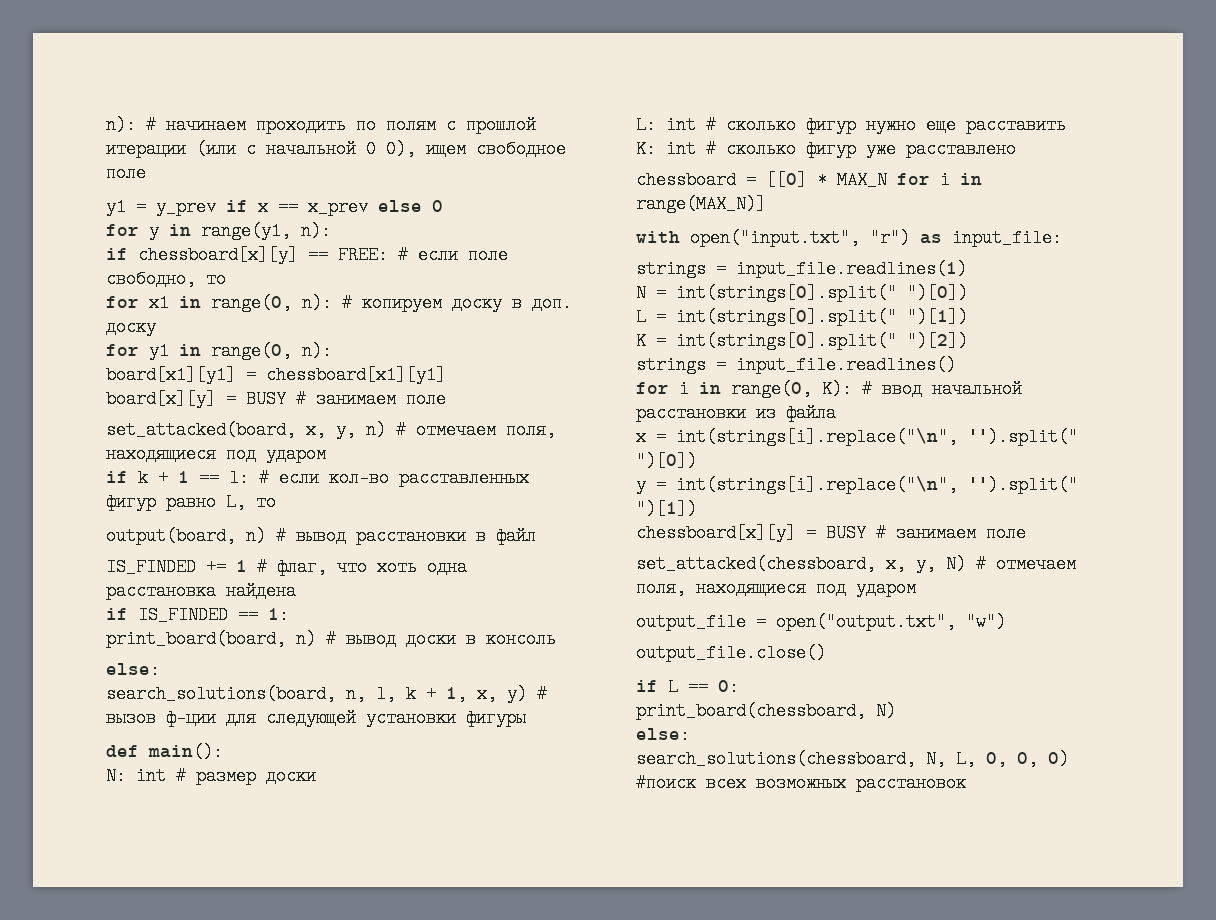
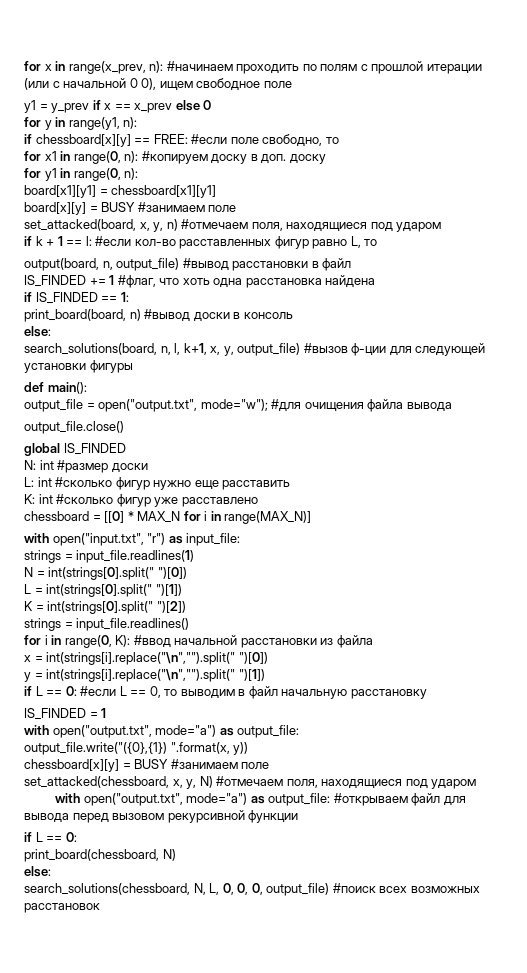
[106,116,246,134] n): # начинаем -> [24,61,233,74] for x in range(x_prev, n): #начинаем
[398,246,458,264] # если -> [191,134,228,144] #если
[342,294,442,312] # копируем -> [141,151,208,164] #копируем
[296,390,396,408] # занимаем -> [137,202,205,212] #занимаем
[396,421,496,439] # отмечаем -> [181,219,249,229] #отмечаем
[259,469,319,487] # если -> [95,236,132,246] #если
[246,527,346,545] n) # вывод -> [102,258,229,271] n, output_file) #вывод
[257,558,327,576] # флаг, -> [117,275,156,288] #флаг,
[326,630,396,648] # вывод -> [144,309,191,322] #вывод
[406,685,547,703] [106,710,156,727] k + 1, x, y) # вызов -> [183,343,348,356] k+1, x, y, output_file) #вызов
(223, 752) none -> [24,399,452,412] [24,421,124,434] [24,443,126,456] // output_file = open("output.txt", mode="w"); #для очищения файла вывода // output_file.close() // global IS_FINDED
[176,767,256,785] # размер -> [57,460,109,473] #размер
[706,116,796,134] # сколько -> [55,477,113,487] #сколько
[706,140,796,158] # сколько -> [56,494,114,504] #сколько
[862,380,922,398] # ввод -> [133,635,171,648] #ввод
[676,428,1078,446] int(strings[i].replace("\n", '').split(" -> [46,652,236,665] int(strings[i].replace("\n","").split("
[676,476,1078,494] [636,500,697,518] int(strings[i].replace("\n", '').split(" ")[1]) -> [46,669,265,682] [24,686,427,699] [24,708,107,720] [24,725,300,738] [24,742,249,755] int(strings[i].replace("\n","").split(" ")[1]) // if L == 0: #если L == 0, то выводим в файл начальную расстановку // IS_FINDED = 1 // with open("output.txt", mode="a") as output_file: // output_file.write("({0},{1}) ".format(x, y))
[876,524,976,542] # занимаем -> [170,759,238,769] #занимаем
[976,555,1076,573] [636,579,916,597] [636,613,1006,631] [636,644,826,662] # отмечаем поля, находящиеся под ударом // output_file = open("output.txt", "w") // output_file.close() -> [216,776,477,789] [55,793,466,806] [24,810,299,823] #отмечаем поля, находящиеся под ударом // with open("output.txt", mode="a") as output_file: #открываем файл для вывода перед вызовом рекурсивной функции
[1048,750,1069,768] 0) -> [251,883,330,896] 0, output_file)

